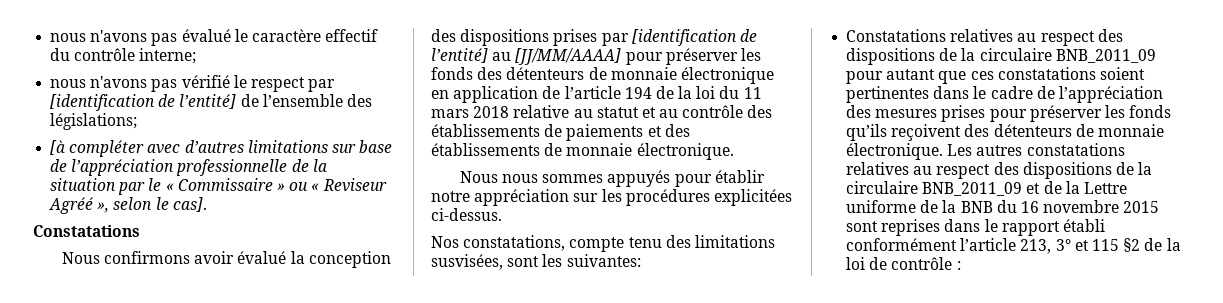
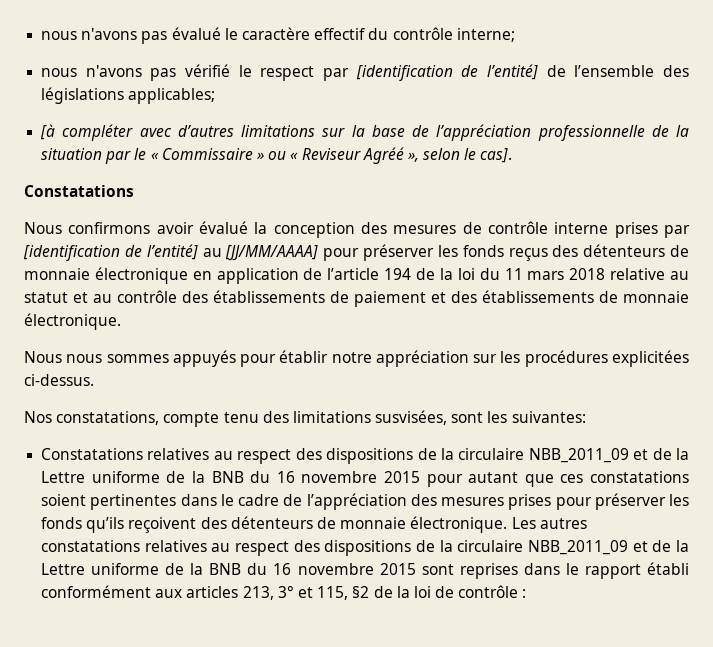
[50,113,138,130] législations; -> [41,87,216,104] législations applicables;
(356, 148) none -> [351,125,365,137] la
[460,29,550,46] dispositions -> [393,221,609,234] mesures de contrôle interne
(473, 73) none -> [508,248,548,261] reçus
[566,124,644,141] paiements -> [354,291,426,307] paiement
[1055,49,1156,63] BNB_2011_09 -> [528,448,690,463] [41,471,420,483] NBB_2011_09 et de la Lettre uniforme de la BNB du 16 novembre 2015
[922,182,1023,196] BNB_2011_09 -> [528,540,629,555] NBB_2011_09
[960,238,1017,251] l’article -> [155,586,239,598] aux articles
[1091,239,1119,251] 115 -> [317,586,349,600] 115,

